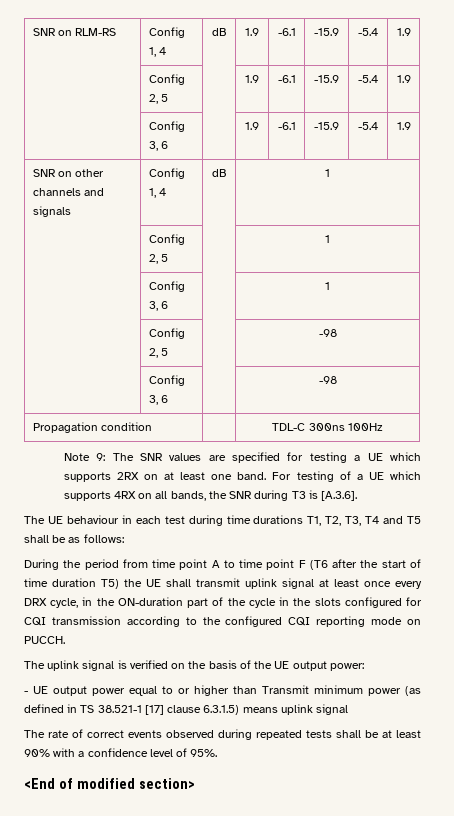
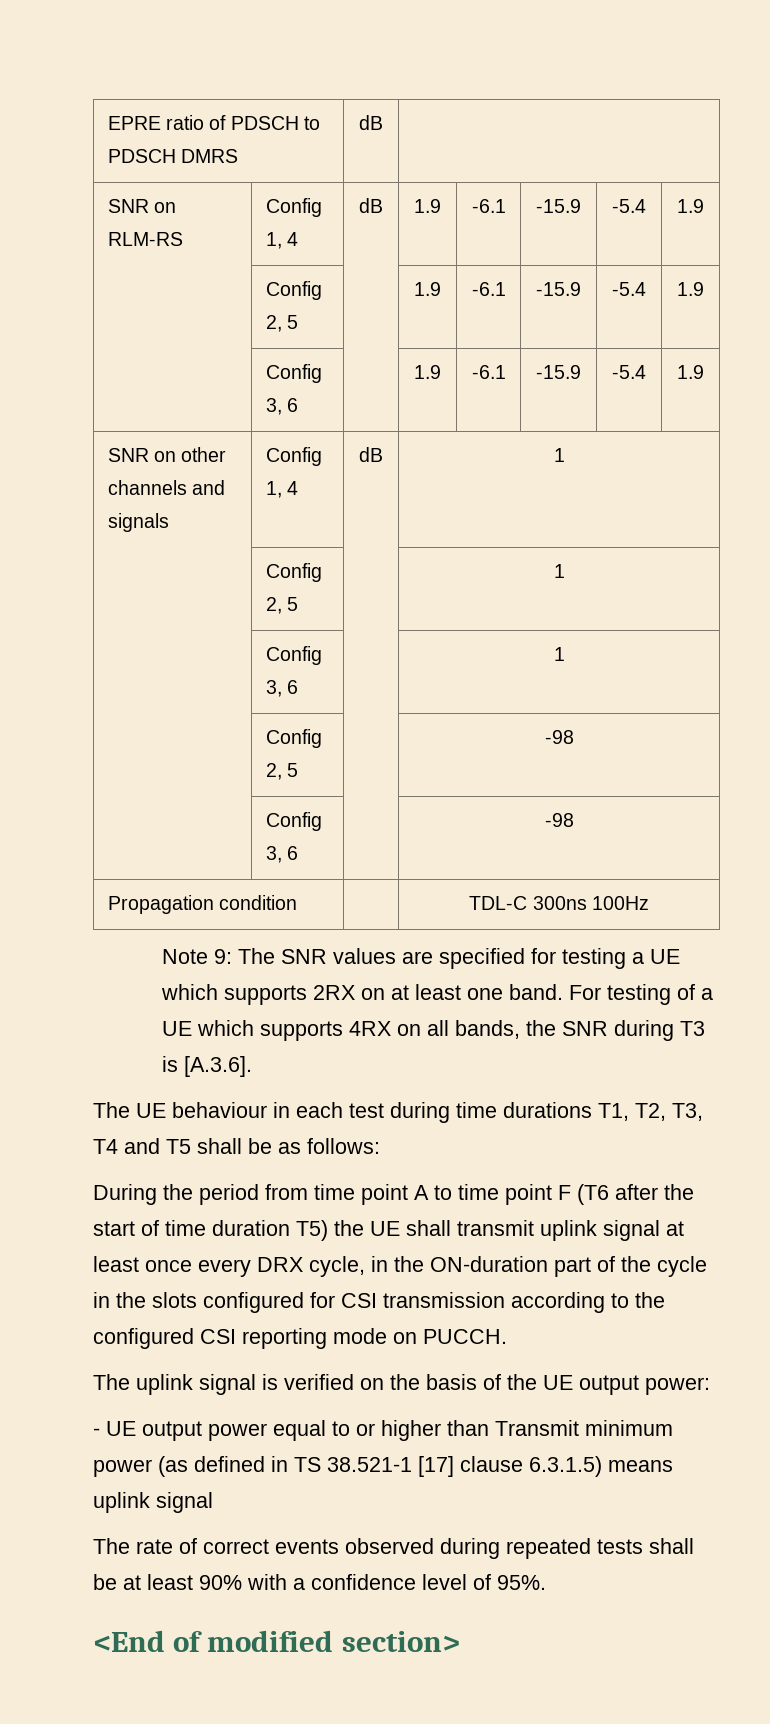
(32, 32) none -> [107,115,320,130] [107,149,239,163] [359,115,383,130] EPRE ratio of PDSCH to PDSCH DMRS | dB | //
[24,617,46,626] CQI -> [341,1293,377,1308] CSI
[288,617,311,626] CQI -> [200,1329,236,1344] CSI

